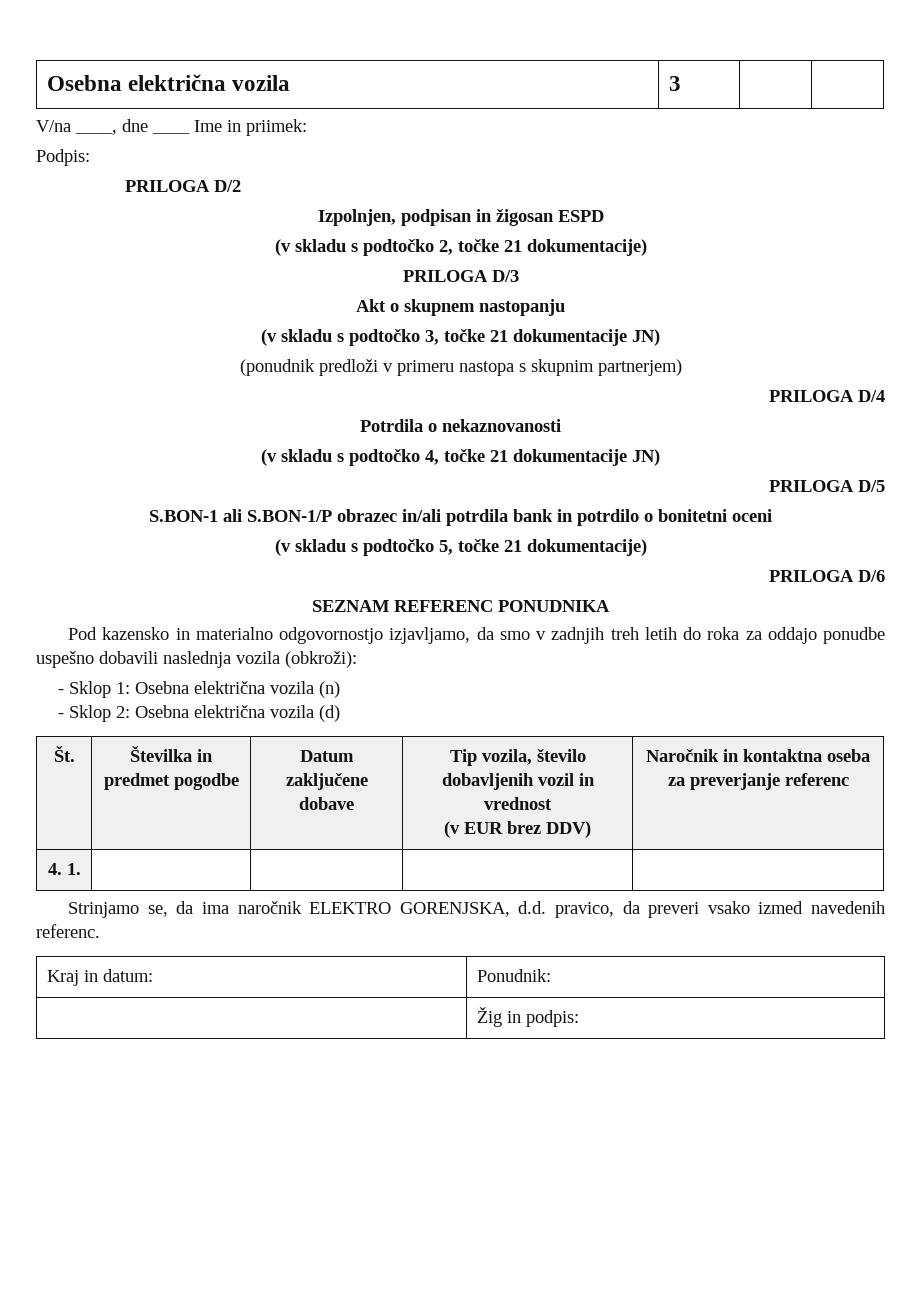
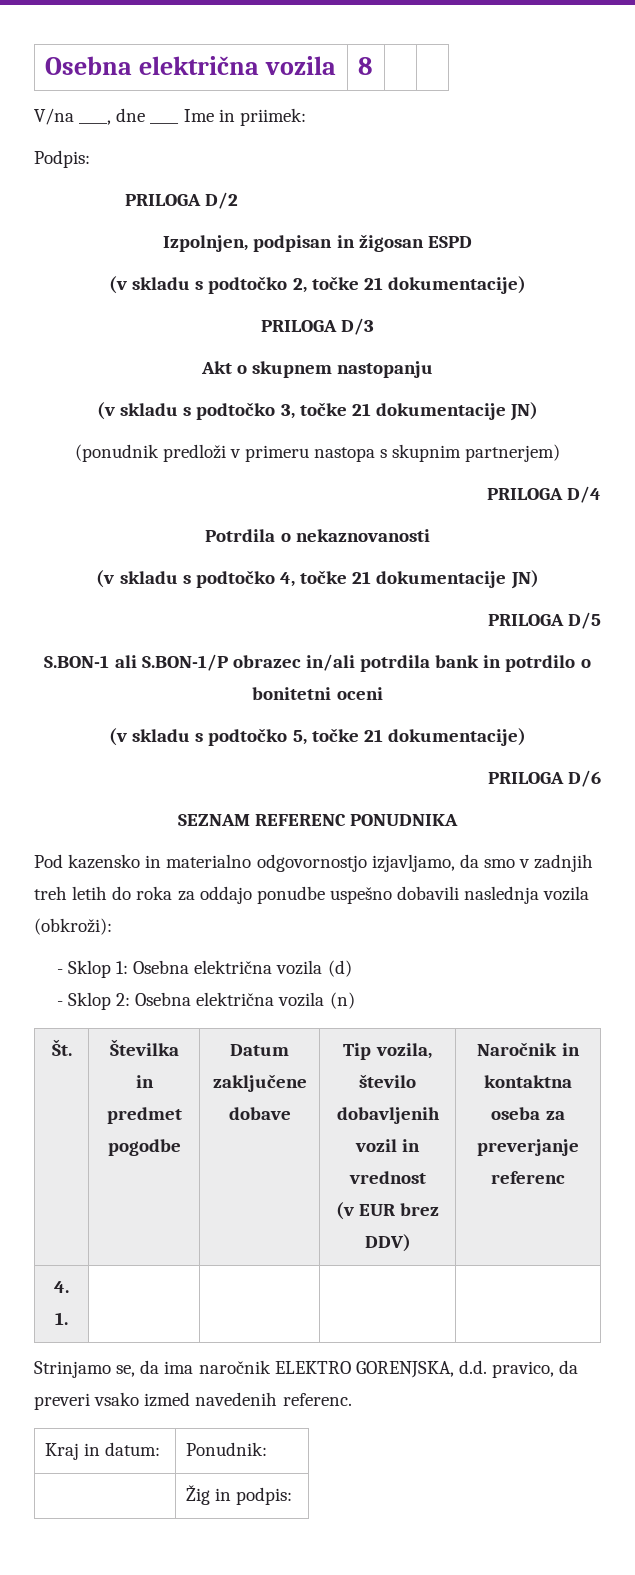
[668,76,681,91] 3 -> [358,57,373,75] 8
[319,681,341,698] (n) -> [327,960,352,977] (d)
[319,705,341,722] (d) -> [329,992,355,1009] (n)

